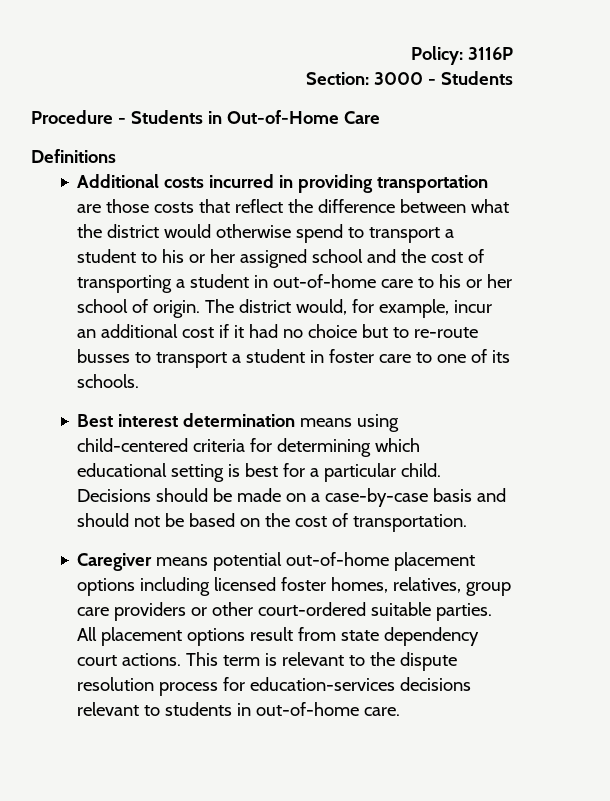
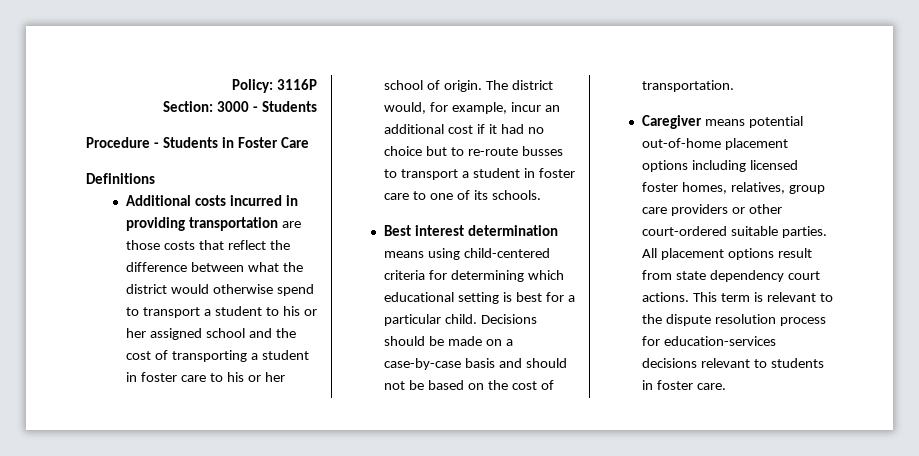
[226,110,339,124] Out-of-Home -> [237,137,278,148] Foster
[273,274,377,288] out-of-home -> [140,372,177,382] foster
[256,702,360,716] out-of-home -> [656,380,693,390] foster

